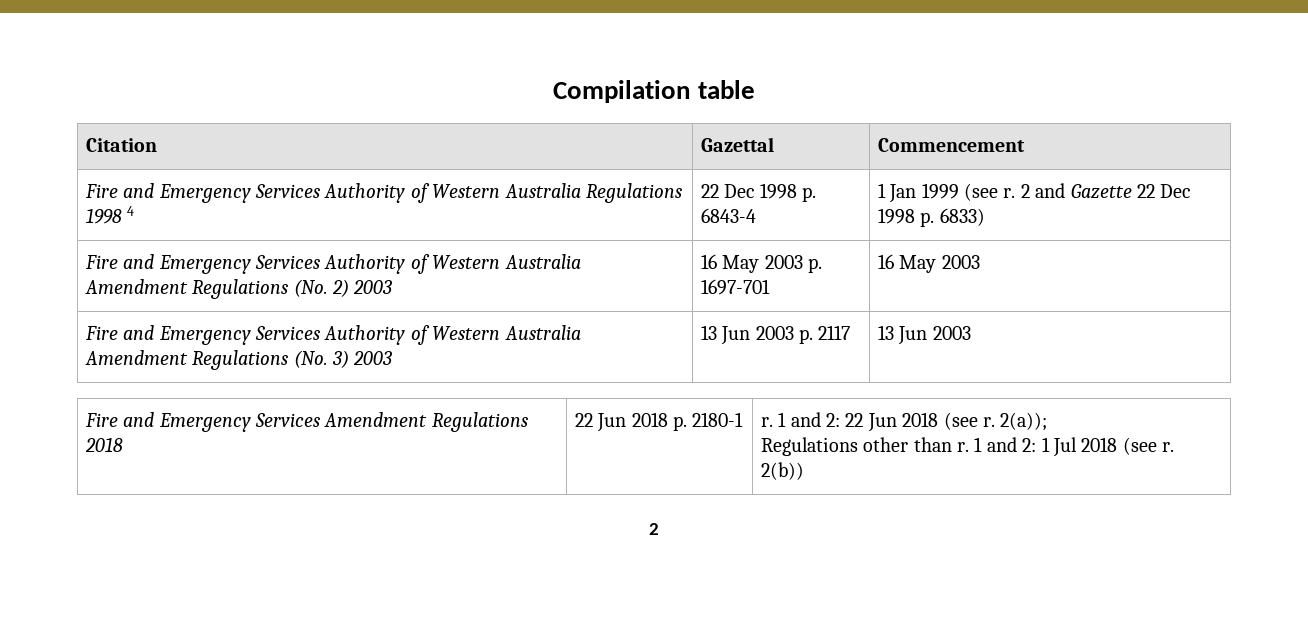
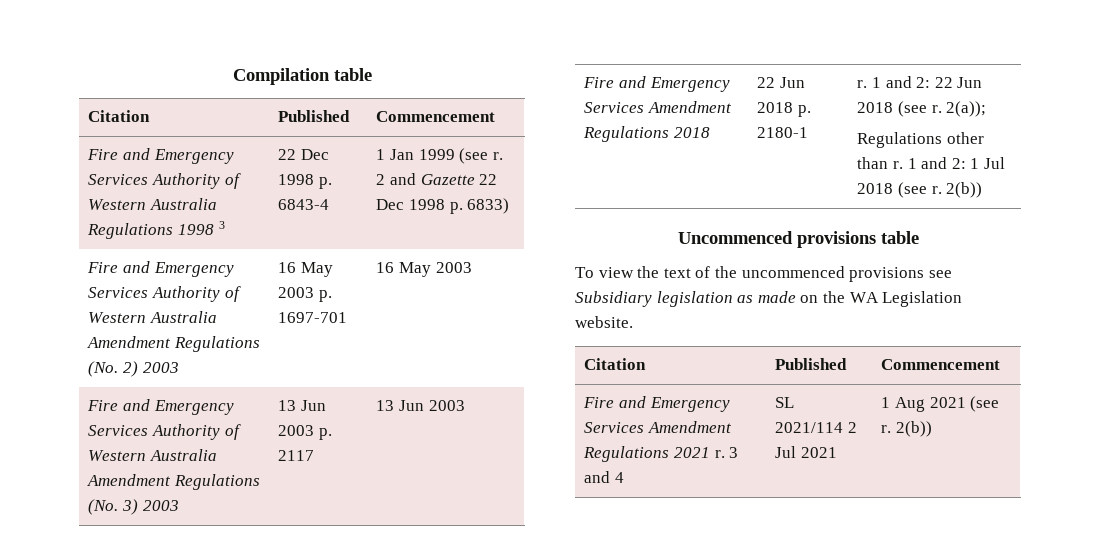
[700,137,774,152] Gazettal -> [278,110,351,122] Published
[127,206,135,216] 4 -> [218,221,225,229] 3
[649,523,659,535] 2 -> [677,231,919,248] [575,266,952,282] [575,291,963,307] [575,316,633,328] [584,358,647,370] [775,358,848,370] [881,359,1001,370] [583,396,730,412] [584,421,733,433] [583,446,739,462] [584,471,625,483] [775,397,795,408] [775,422,858,433] [775,446,838,458] [881,396,1000,412] [881,421,933,437] Uncommenced provisions table // To view the text of the uncommenced provisions see Subsidiary legislation as made on the WA Legislation website. // Citation | Published | Commencement // Fire and Emergency Services Amendment Regulations 2021 r. 3 and 4 | SL 2021/114 2 Jul 2021 | 1 Aug 2021 (see r. 2(b))

